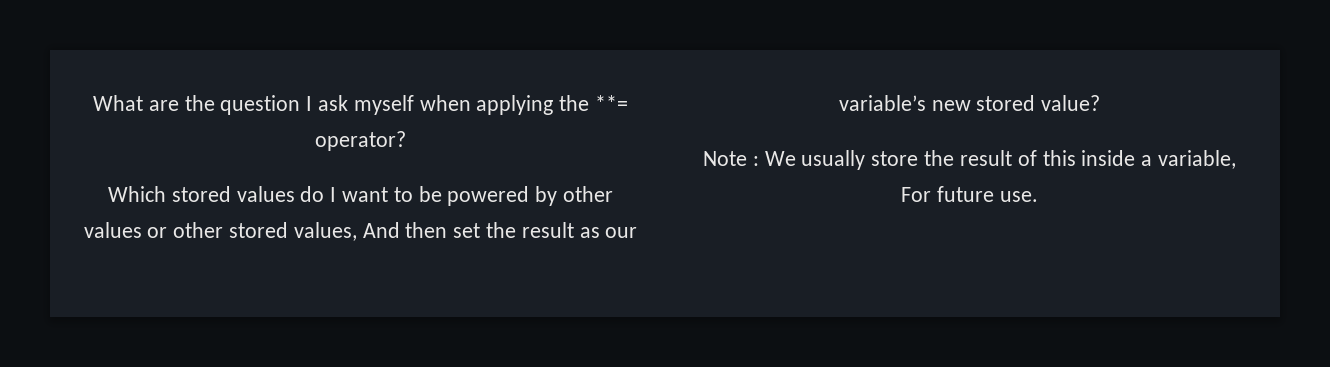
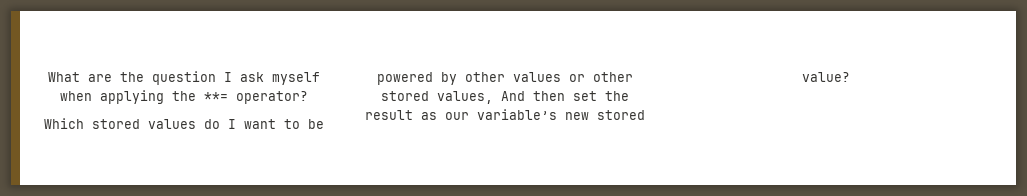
[703,150,1236,170] [901,186,1038,202] // Note : We usually store the result of this inside a variable, For future use. -> (850, 77) none

